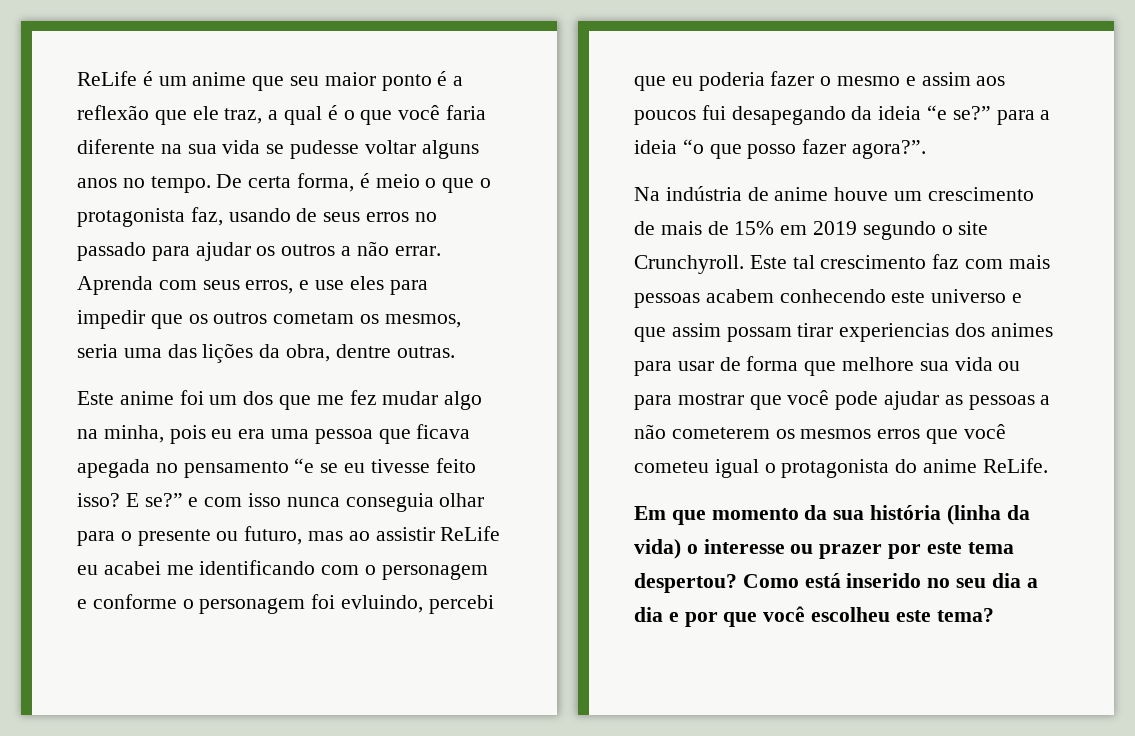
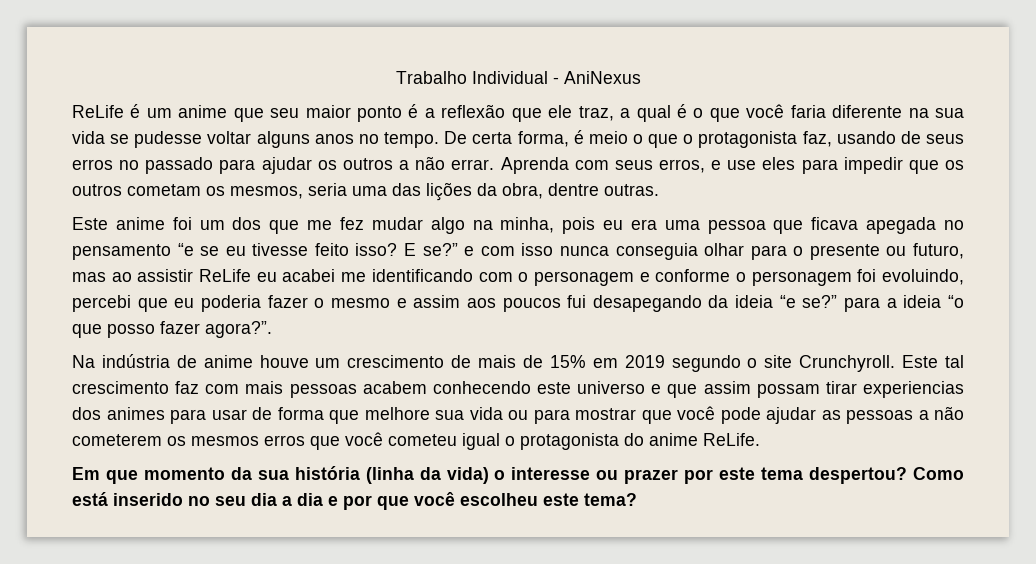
(77, 78) none -> [395,71,641,84] Trabalho Individual - AniNexus //
[341,595,424,613] evluindo, -> [882,269,964,285] evoluindo,

